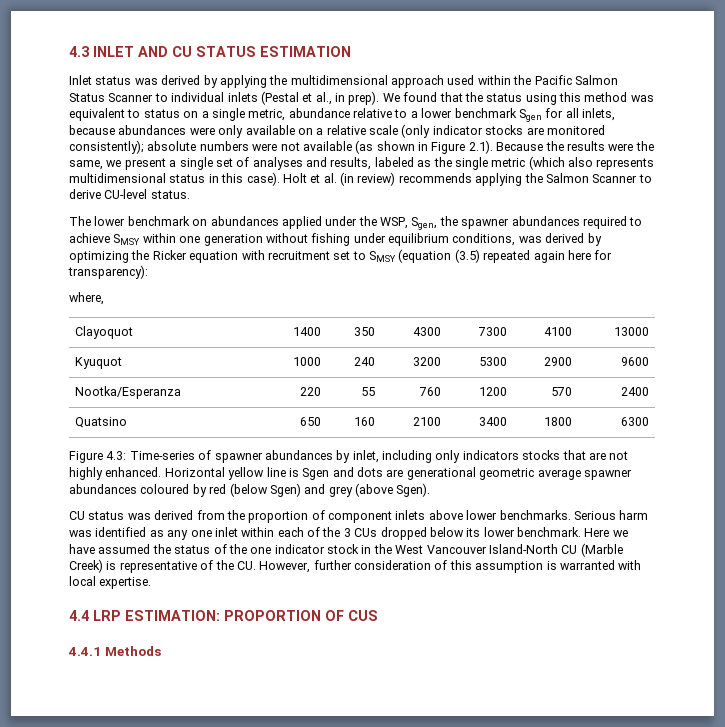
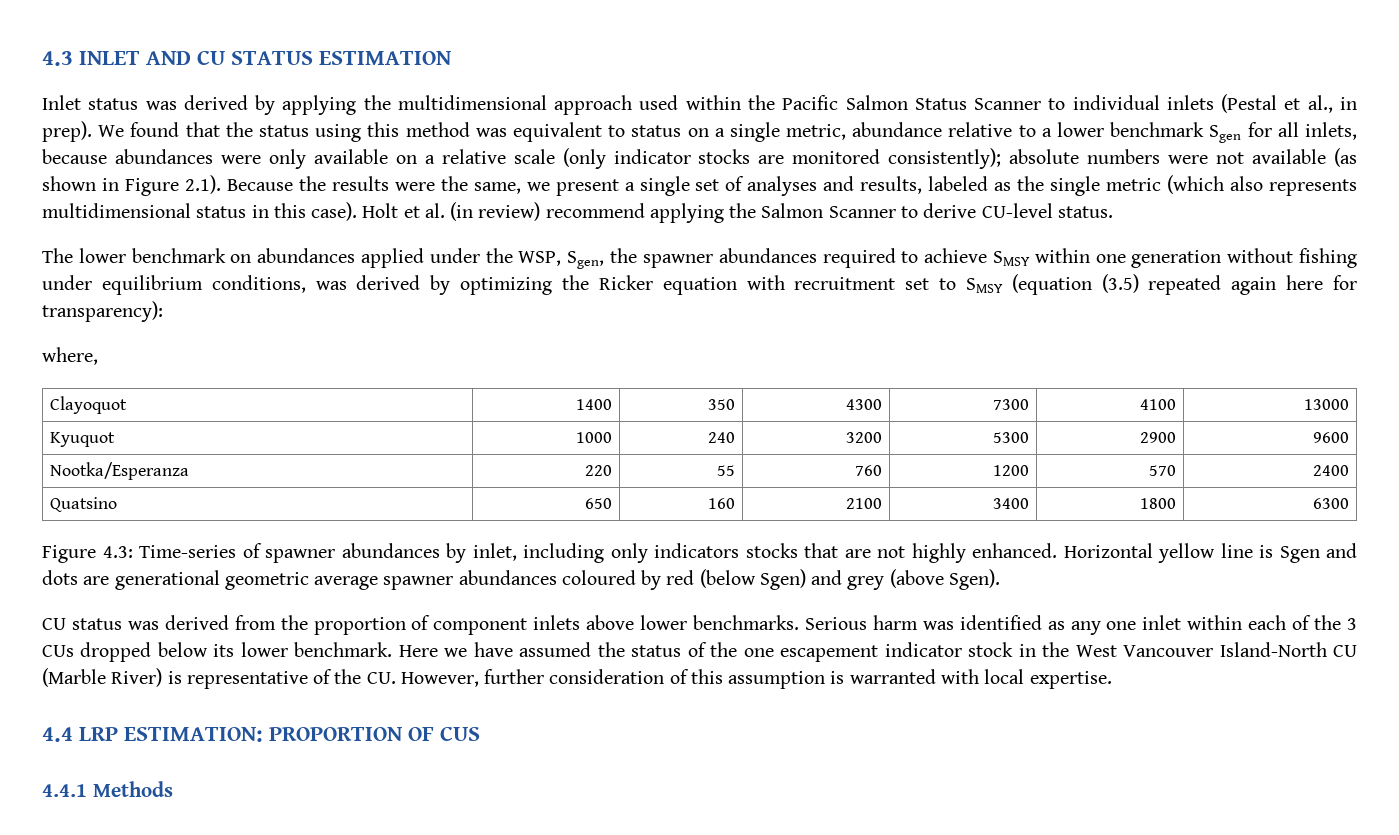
[398,173,472,183] recommends -> [545,203,645,218] recommend
(272, 550) none -> [780,645,879,662] escapement
[69,559,103,573] Creek) -> [111,668,163,687] River)

